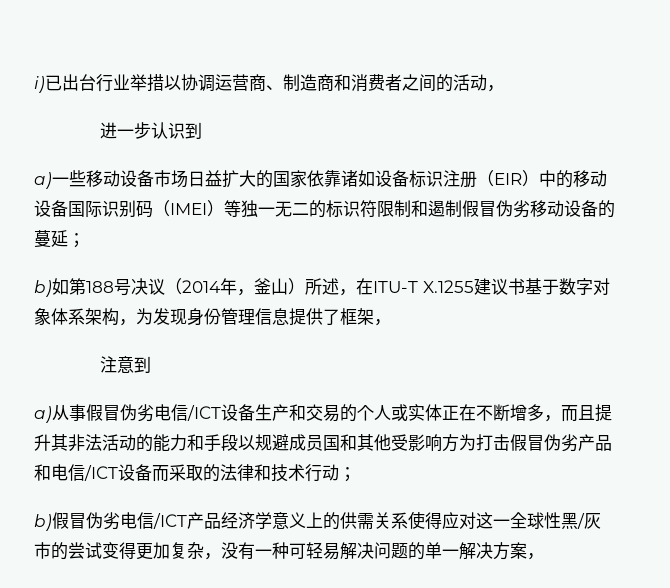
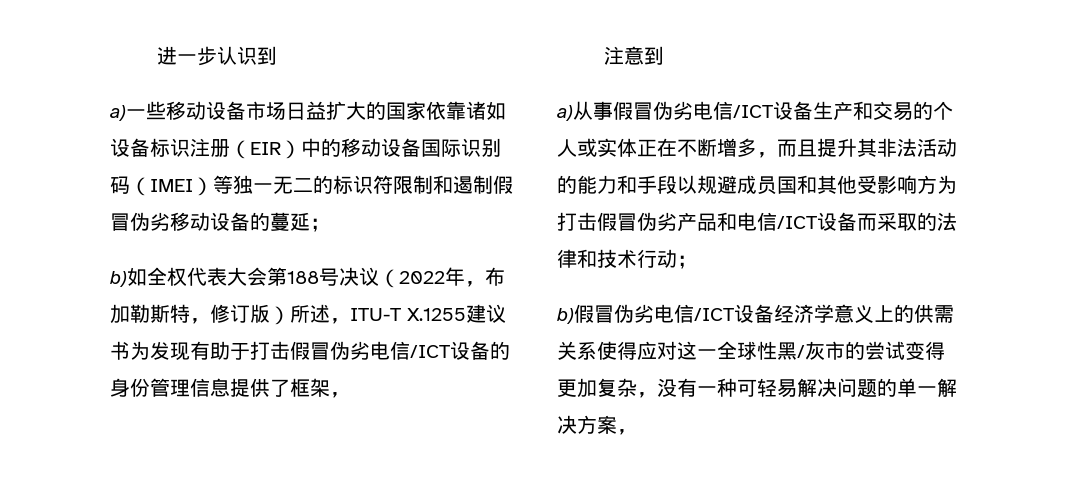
[34,74,504,93] i)已出台行业举措以协调运营商、制造商和消费者之间的活动， // -> (157, 55) none
(69, 286) none -> [147,267,267,286] 全权代表大会
[182,278,288,296] 2014年，釜山 -> [399,267,505,287] [110,304,270,324] 2022年，布加勒斯特，修订版
[356,278,373,295] 在 -> (350, 321) none
[524,278,610,295] [34,308,187,326] 基于数字对象体系架构，为发现 -> [130,341,510,361] 为发现有助于打击假冒伪劣电信/ICT设备的
[187,512,221,529] 产品 -> [734,304,774,323] 设备

